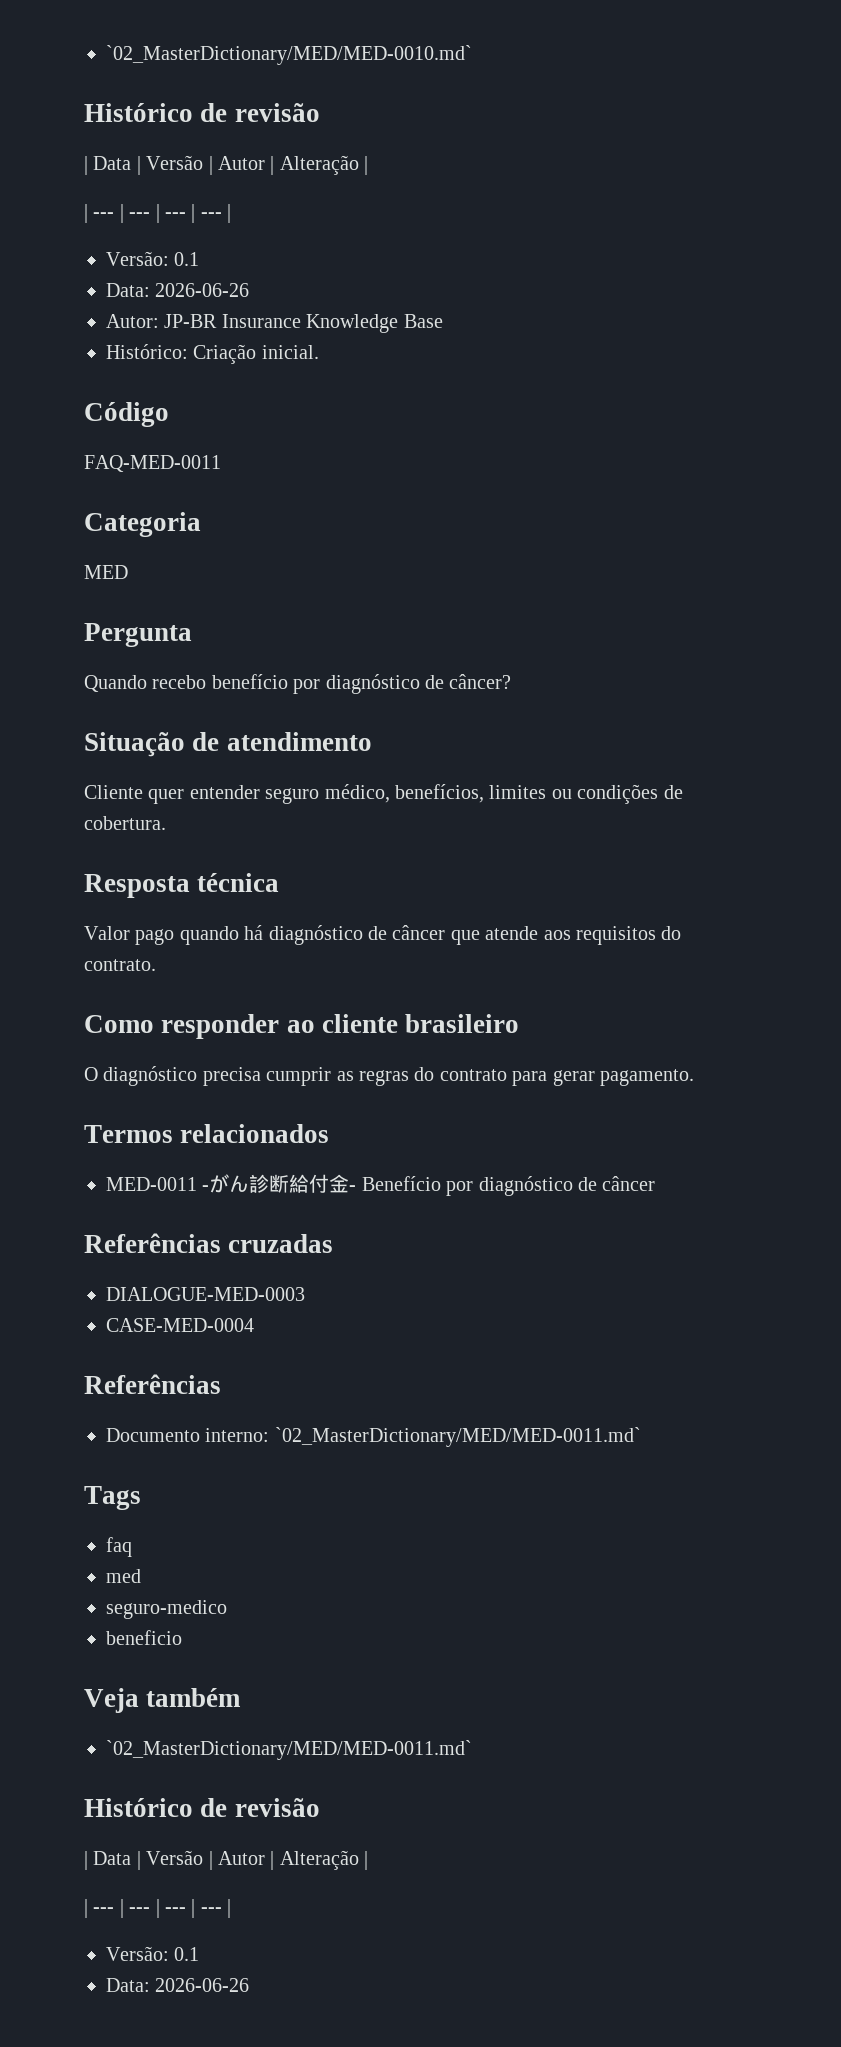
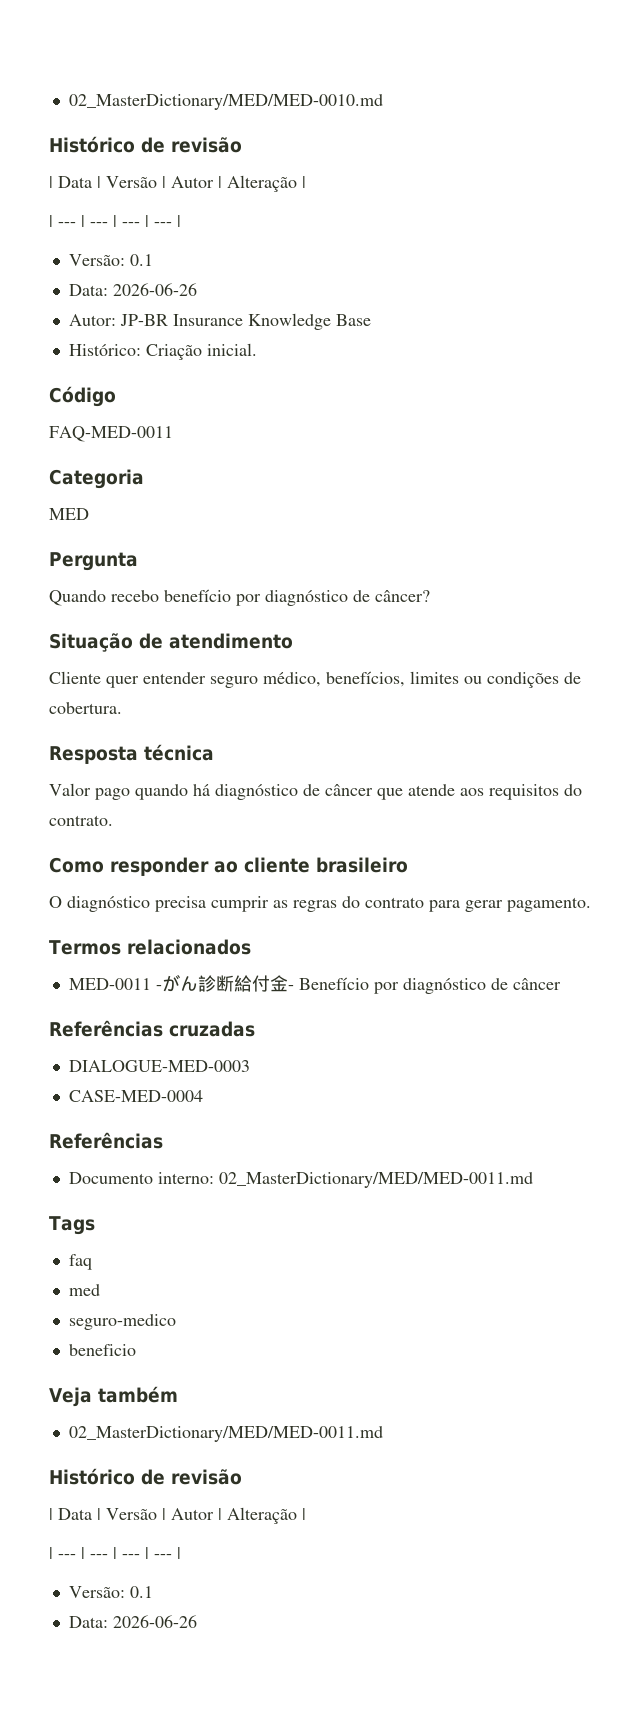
[106,45,472,65] `02_MasterDictionary/MED/MED-0010.md` -> [68,94,383,110] 02_MasterDictionary/MED/MED-0010.md
[274,1427,641,1447] `02_MasterDictionary/MED/MED-0011.md` -> [218,1172,533,1188] 02_MasterDictionary/MED/MED-0011.md
[106,1740,472,1760] `02_MasterDictionary/MED/MED-0011.md` -> [68,1426,383,1442] 02_MasterDictionary/MED/MED-0011.md

